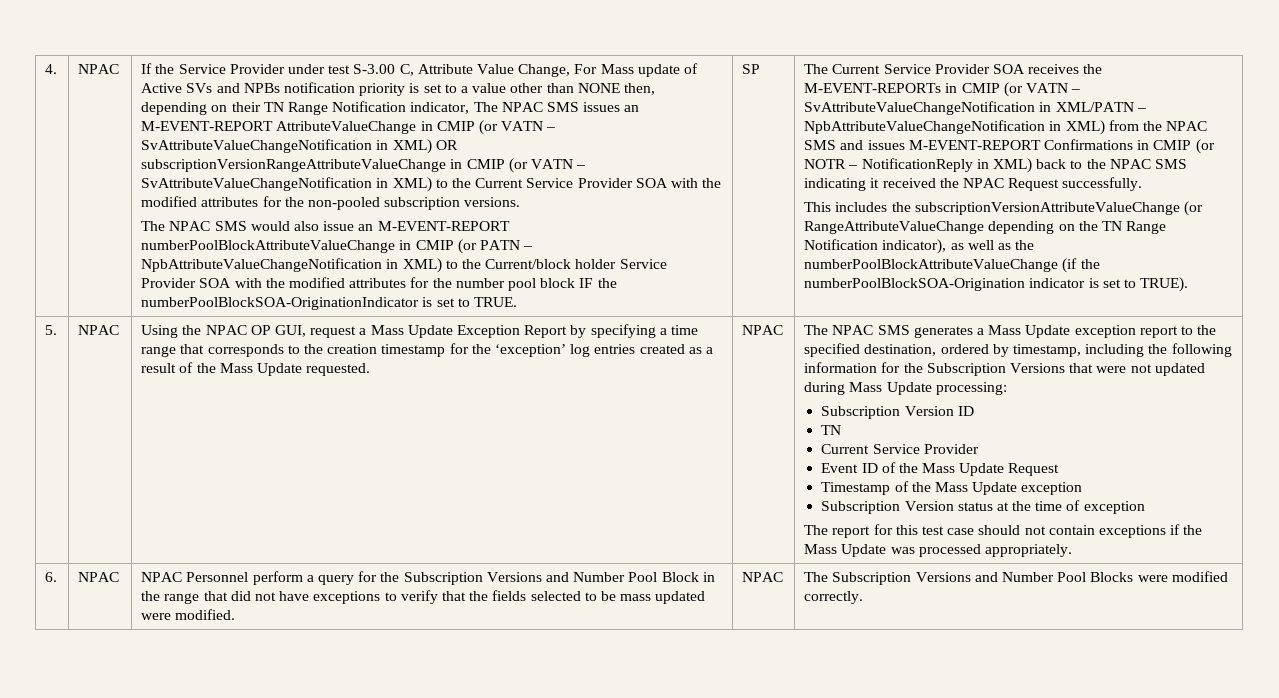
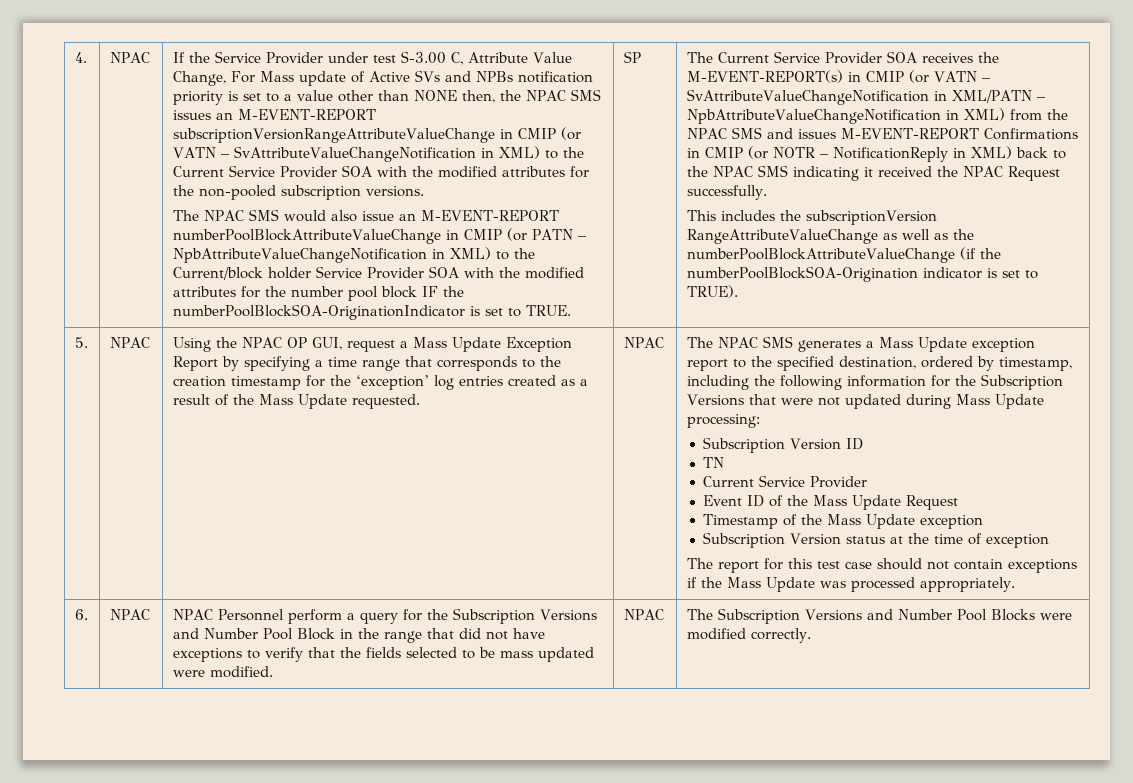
[141,101,498,115] depending on their TN Range Notification indicator, The -> [499,90,521,101] the
[276,120,556,135] [141,139,458,154] AttributeValueChange in CMIP (or VATN – SvAttributeValueChangeNotification in XML) OR -> (376, 114) none
[804,83,942,93] M-EVENT-REPORTs -> [686,70,843,83] M-EVENT-REPORT(s)
[914,201,1204,216] [804,221,1167,234] [804,239,947,254] subscriptionVersionAttributeValueChange (or RangeAttributeValueChange depending on the TN Range Notification indicator), -> [805,210,937,225] [686,229,878,244] subscriptionVersion RangeAttributeValueChange

